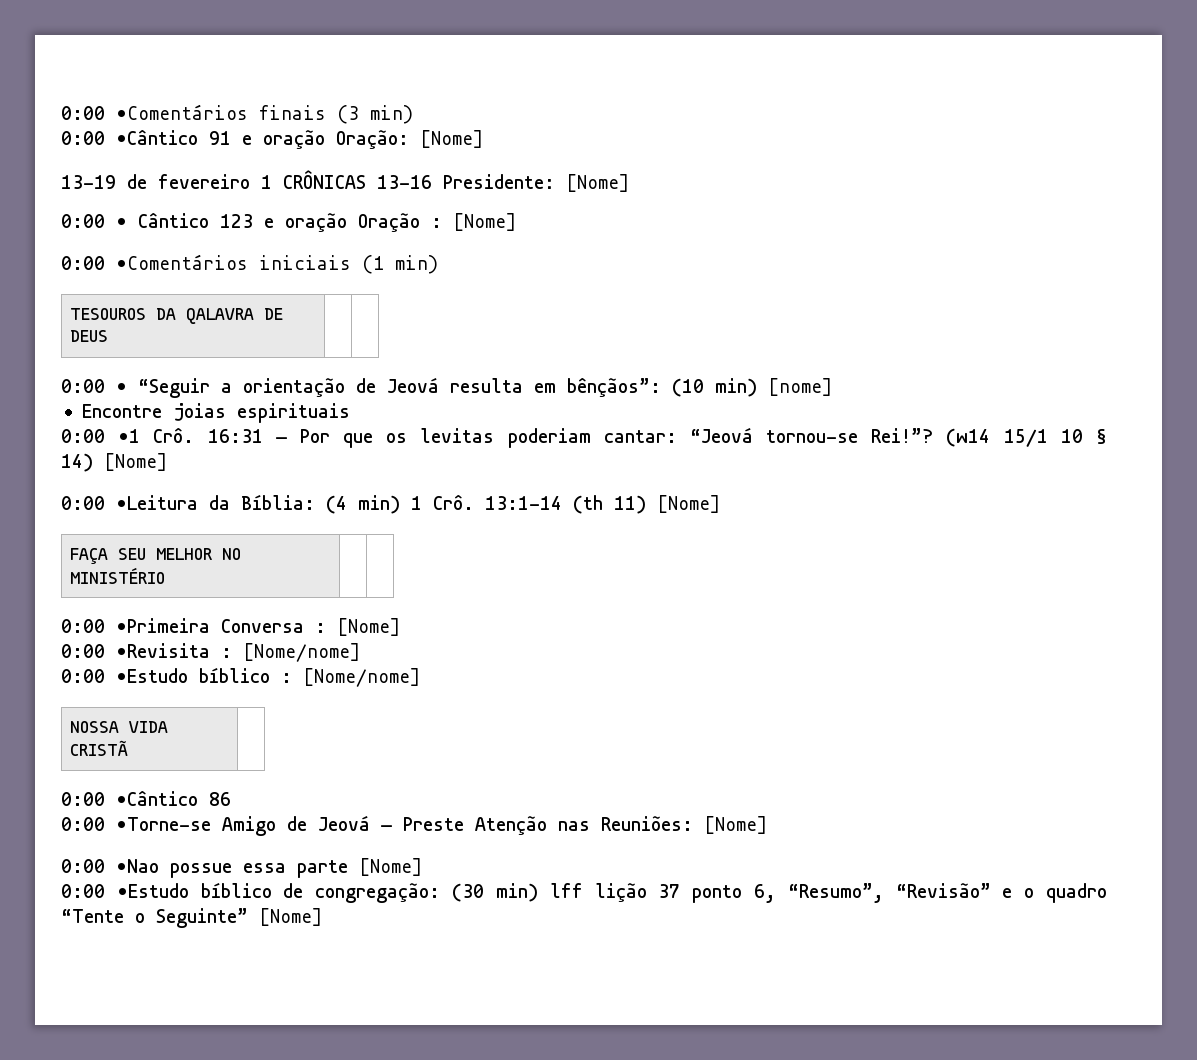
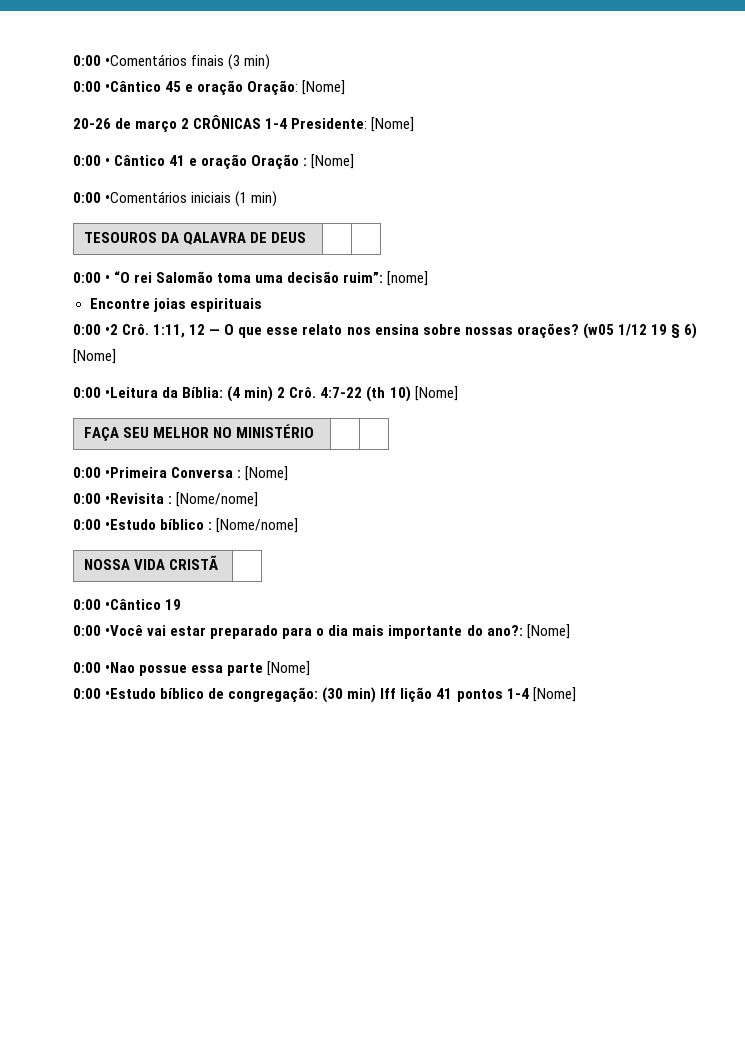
[209,131,231,145] 91 -> [165,81,182,92] 45
[61,170,432,189] 13-19 de fevereiro 1 CRÔNICAS 13-16 -> [73,115,288,132] 20-26 de março 2 CRÔNICAS 1-4
[220,214,253,228] 123 -> [169,155,186,166] 41
[138,377,757,398] “Seguir a orientação de Jeová resulta em bênçãos”: (10 min) -> [114,271,384,283] “O rei Salomão toma uma decisão ruim”:
[118,427,1107,448] [61,453,93,472] •1 Crô. 16:31 — Por que os levitas poderiam cantar: “Jeová tornou-se Rei!”? (w14 15/1 10 § 14) -> [105,323,697,339] •2 Crô. 1:11, 12 — O que esse relato nos ensina sobre nossas orações? (w05 1/12 19 § 6)
[411,495,646,514] 1 Crô. 13:1-14 (th 11) -> [277,386,411,402] 2 Crô. 4:7-22 (th 10)
[209,792,231,806] [61,815,693,836] 86 // 0:00 •Torne-se Amigo de Jeová — Preste Atenção nas Reuniões: -> [165,599,182,610] [73,625,523,639] 19 // 0:00 •Você vai estar preparado para o dia mais importante do ano?:
[658,883,1107,903] [61,908,248,928] 37 ponto 6, “Resumo”, “Revisão” e o quadro “Tente o Seguinte” -> [436,688,529,702] 41 pontos 1-4

